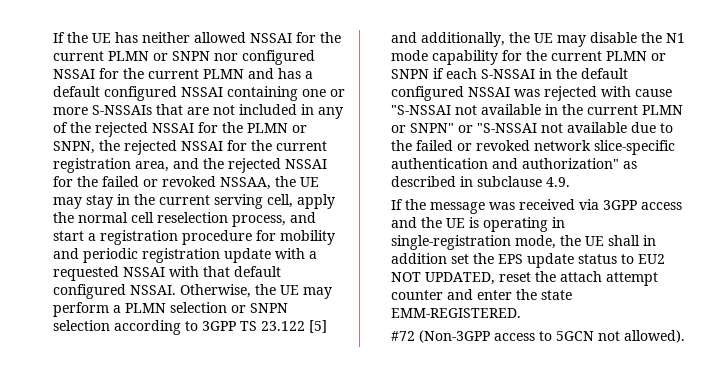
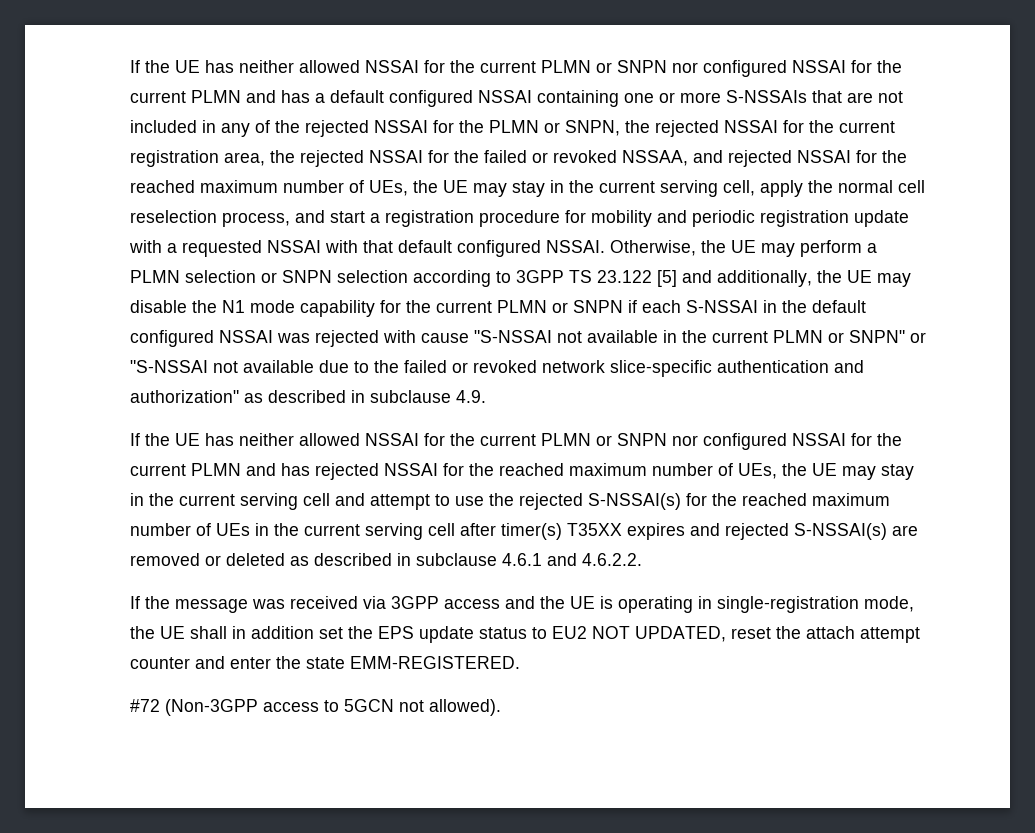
[172,158,199,169] and -> (266, 159) none
(271, 183) none -> [693,150,908,167] [130,180,409,196] and rejected NSSAI for the reached maximum number of UEs,
(570, 182) none -> [130,433,903,450] [130,463,915,480] [130,493,891,510] [130,523,919,540] [130,553,643,566] // If the UE has neither allowed NSSAI for the current PLMN or SNPN nor configured NSSAI for the current PLMN and has rejected NSSAI for the reached maximum number of UEs, the UE may stay in the current serving cell and attempt to use the rejected S-NSSAI(s) for the reached maximum number of UEs in the current serving cell after timer(s) T35XX expires and rejected S-NSSAI(s) are removed or deleted as described in subclause 4.6.1 and 4.6.2.2.

